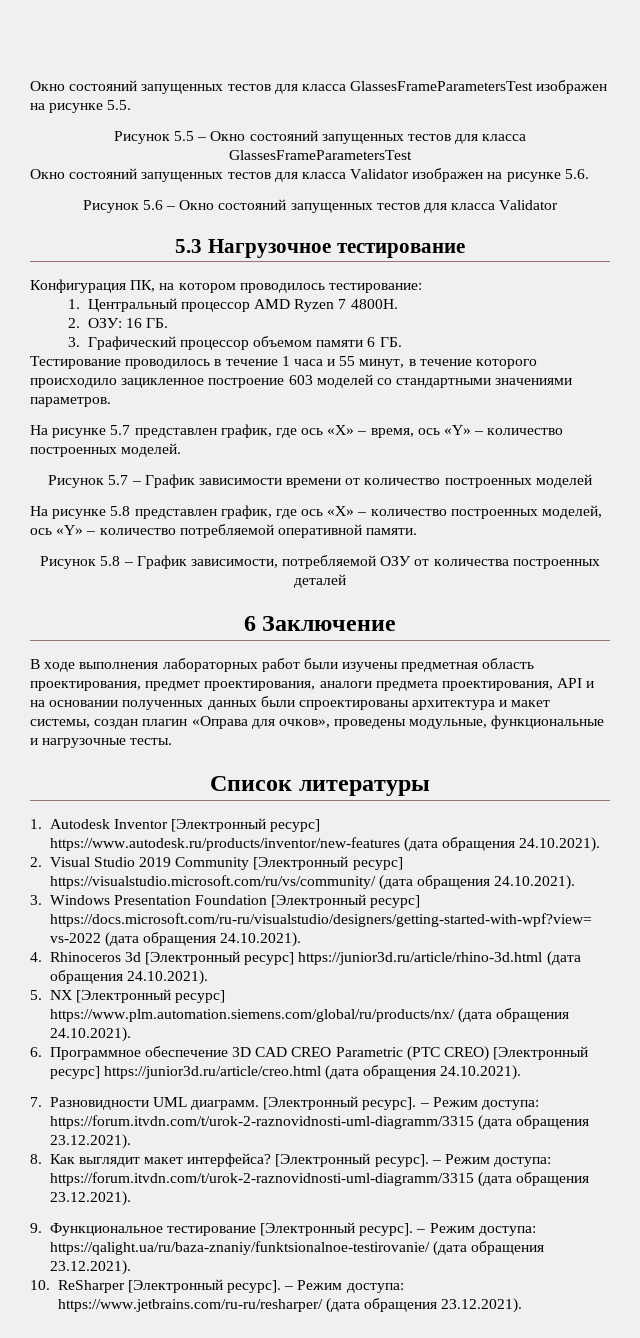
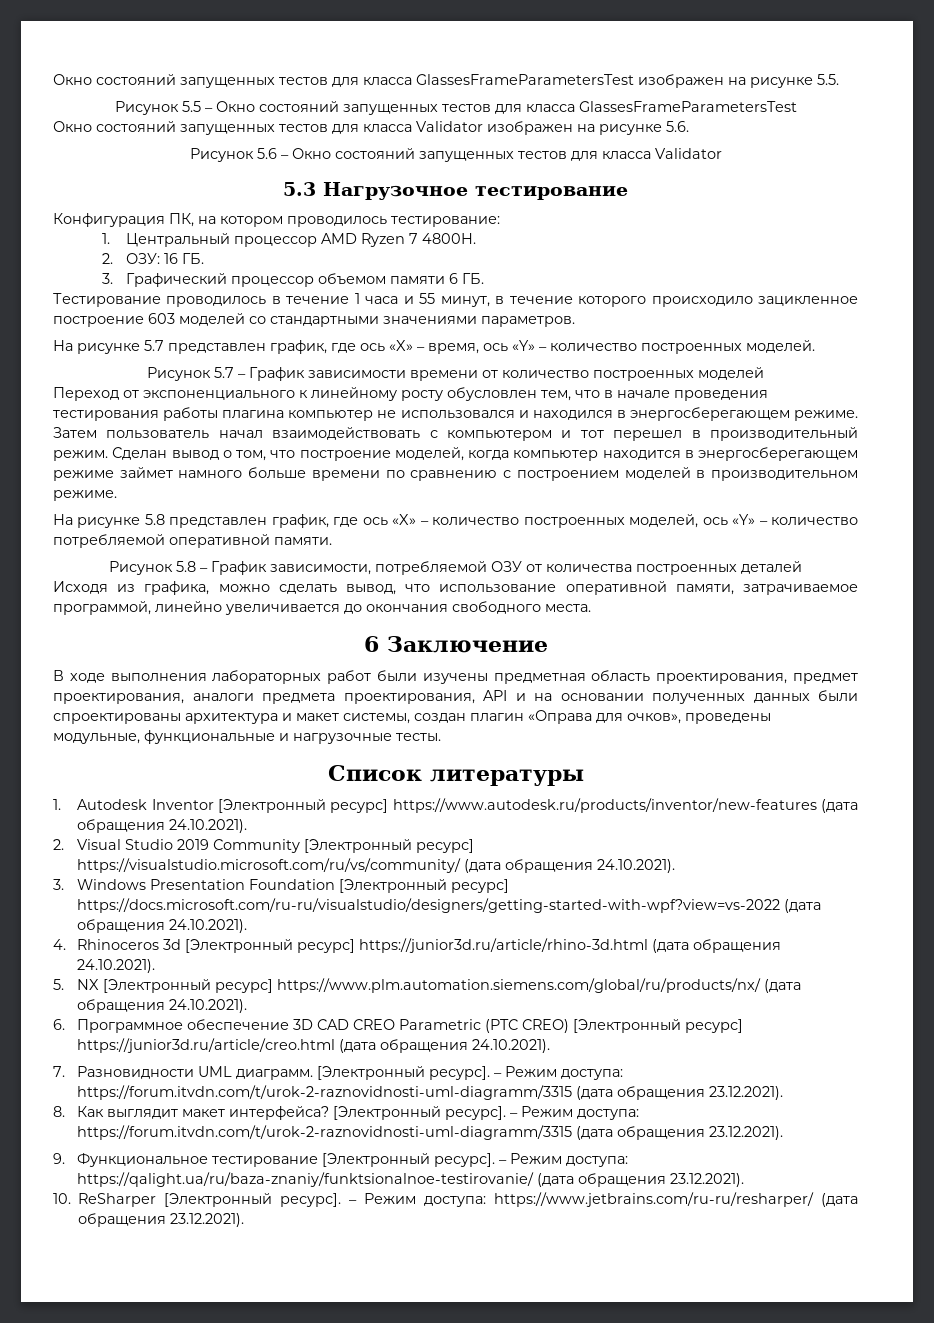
(592, 481) none -> [53,387,768,401] [53,407,859,421] [53,427,858,441] [53,447,858,461] [53,467,859,481] [53,490,117,501] // Переход от экспоненциального к линейному росту обусловлен тем, что в начале проведения тестирования работы плагина компьютер не использовался и находился в энергосберегающем режиме. Затем пользователь начал взаимодействовать с компьютером и тот перешел в производительный режим. Сделан вывод о том, что построение моделей, когда компьютер находится в энергосберегающем режиме займет намного больше времени по сравнению с построением моделей в производительном режиме.
(346, 581) none -> [53,581,858,595] [53,601,591,615] // Исходя из графика, можно сделать вывод, что использование оперативной памяти, затрачиваемое программой, линейно увеличивается до окончания свободного места.

